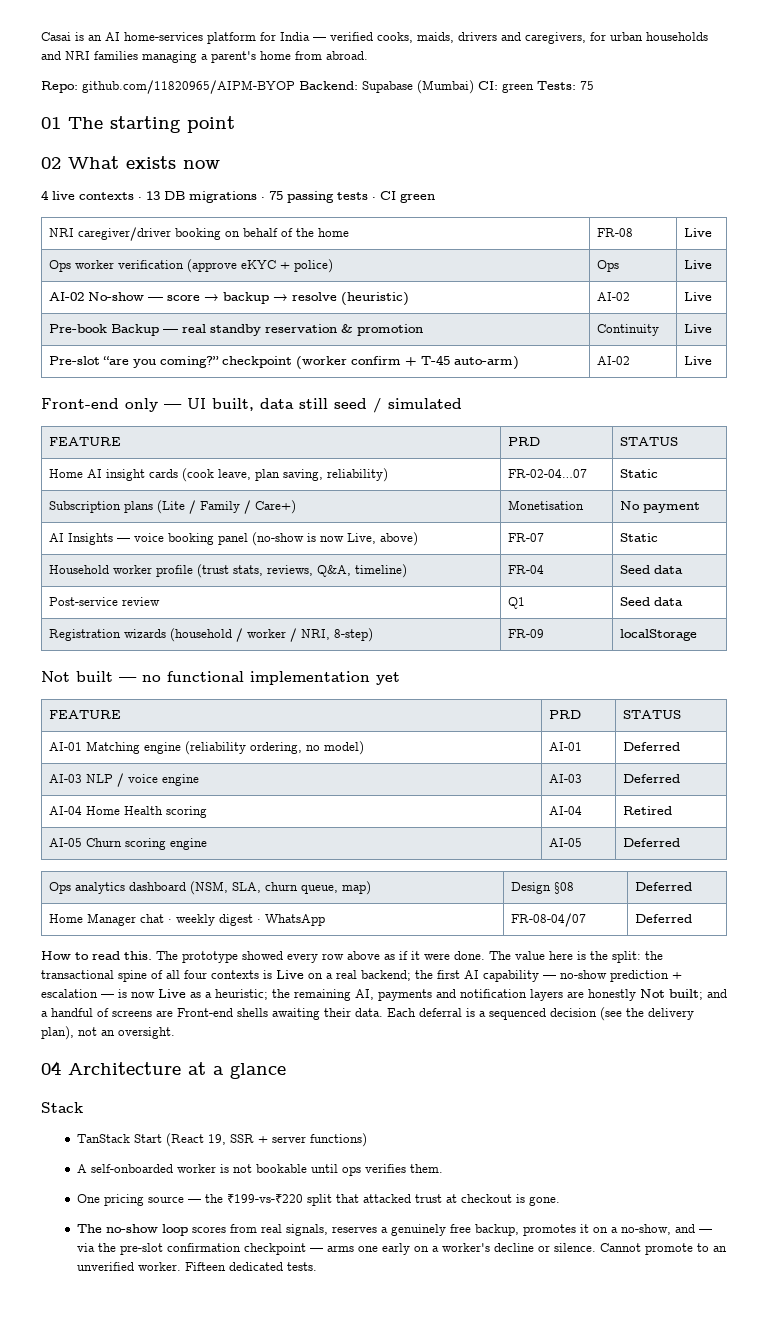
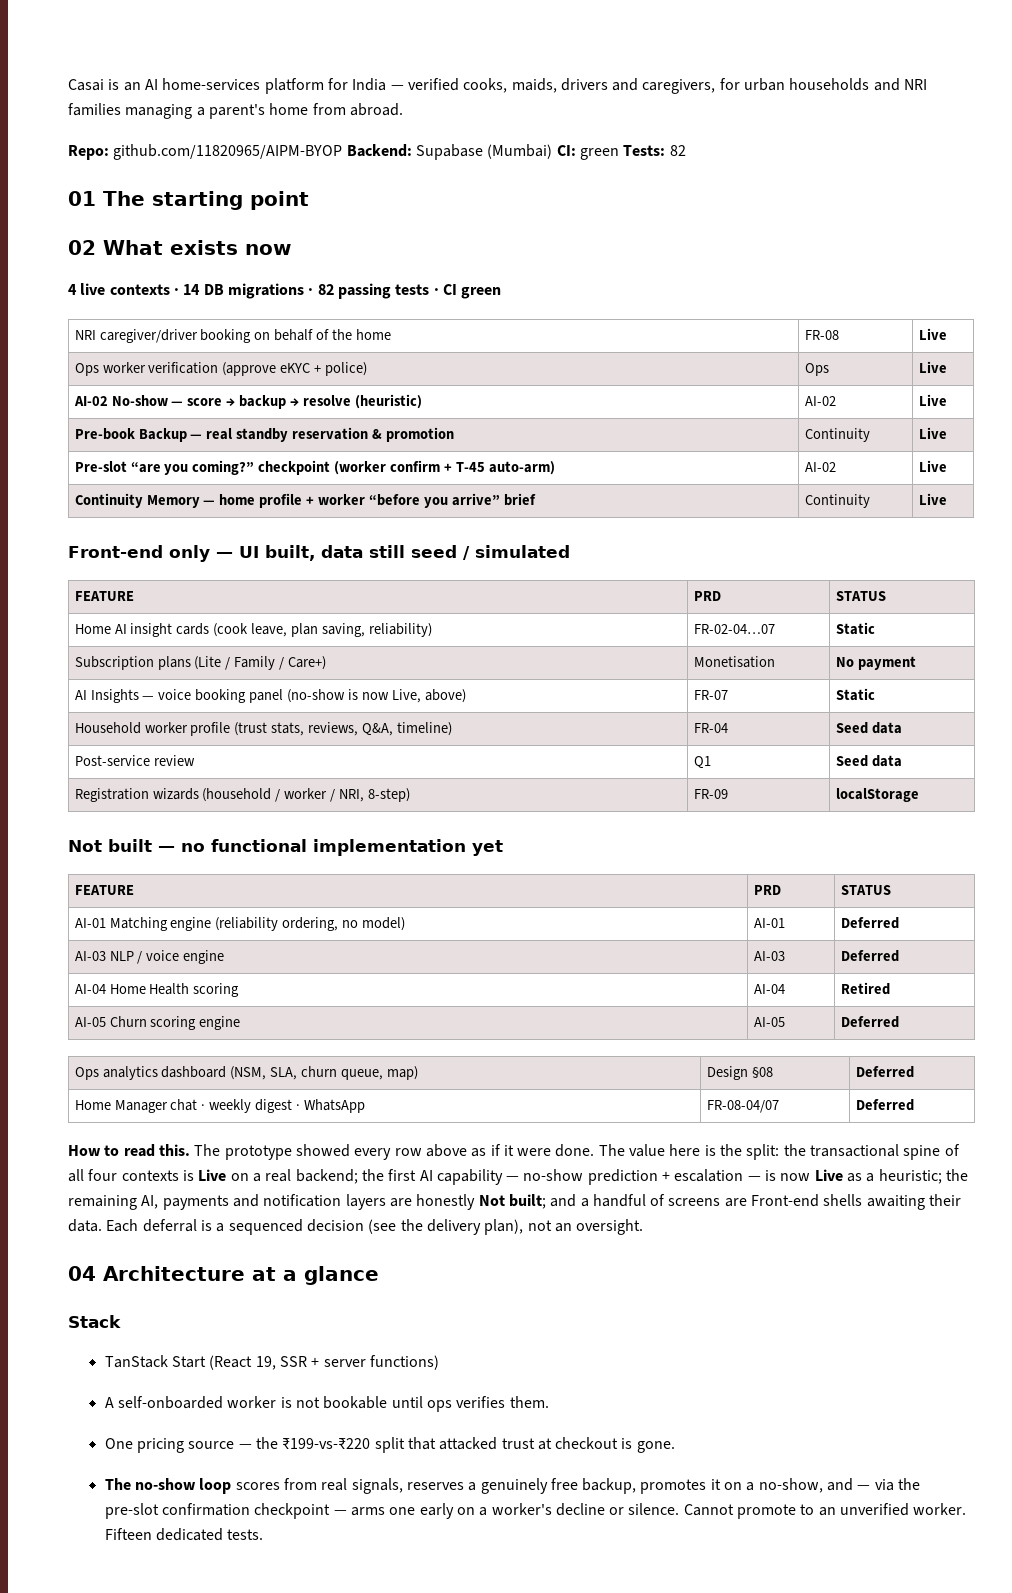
[580,81,594,90] 75 -> [669,145,686,156] 82
[146,191,160,200] 13 -> [183,284,201,295] 14
[269,191,283,200] 75 -> [317,284,334,295] 82
(712, 360) none -> [74,493,536,508] [804,494,870,508] [918,493,947,505] // Continuity Memory — home profile + worker “before you arrive” brief | Continuity | Live

